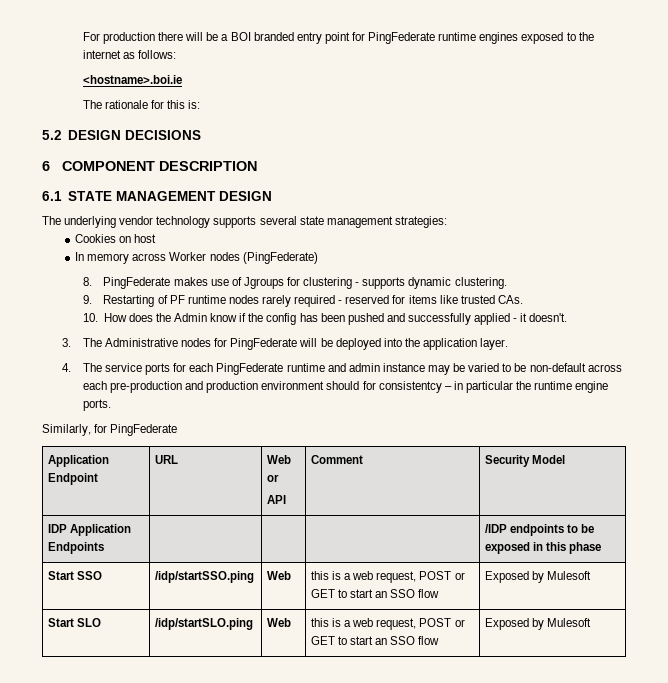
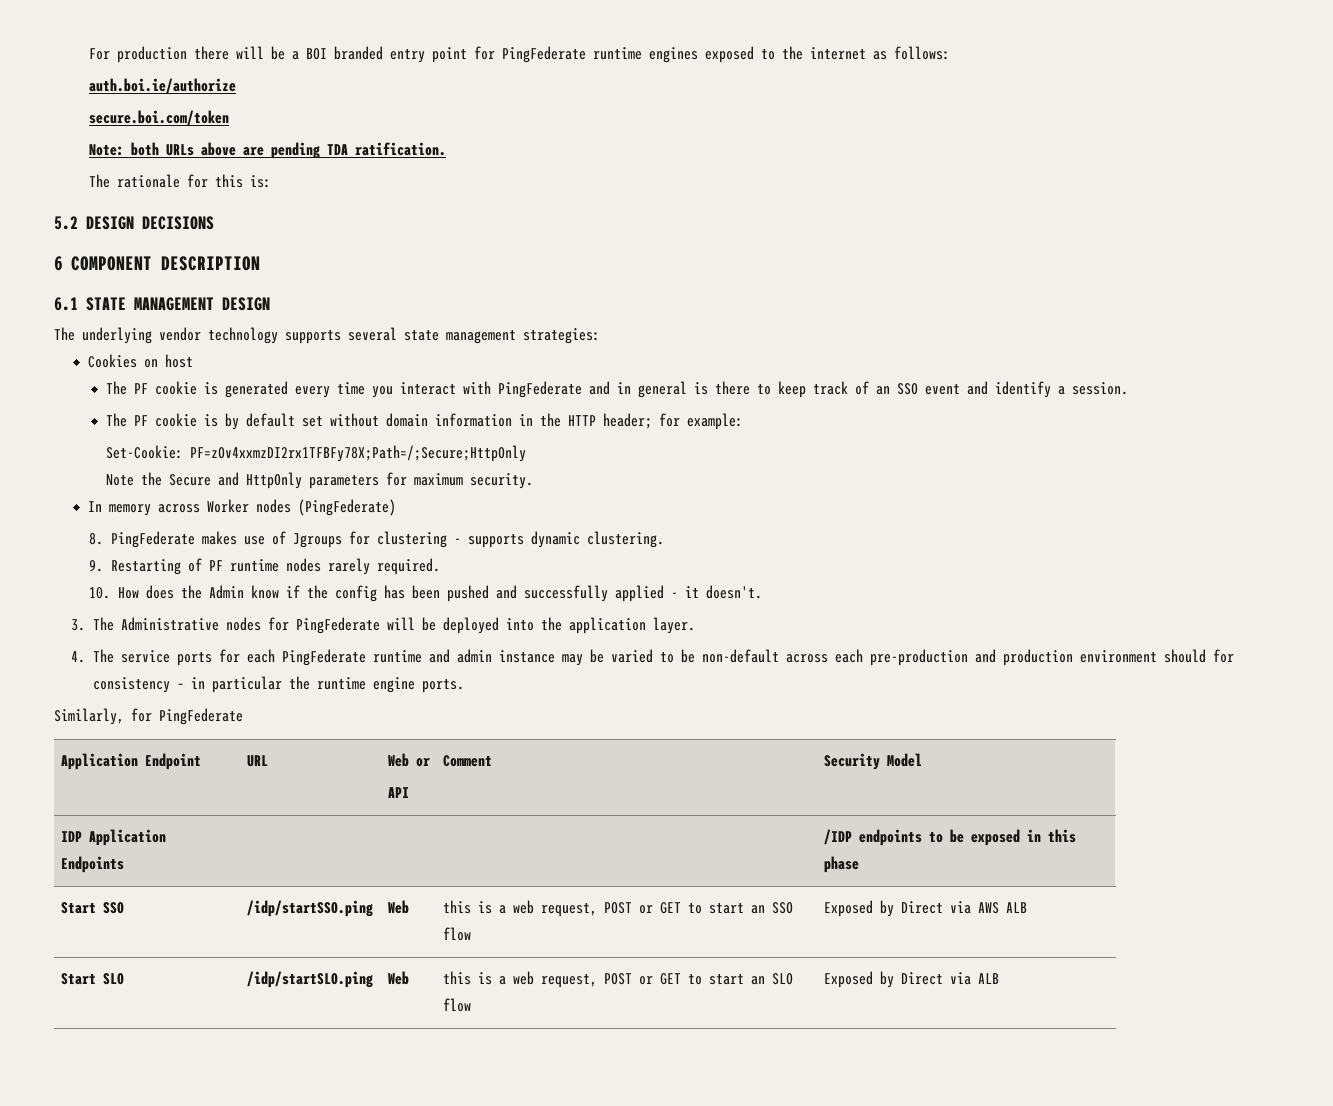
[82,75,182,84] <hostname>.boi.ie -> [88,78,236,94] [88,110,229,126] [88,142,446,159] auth.boi.ie/authorize // secure.boi.com/token // Note: both URLs above are pending TDA ratification.
(157, 238) none -> [105,381,1128,398] [105,413,743,430] [106,445,527,462] [106,472,534,489] // The PF cookie is generated every time you interact with PingFederate and in general is there to keep track of an SSO event and identify a session. // The PF cookie is by default set without domain information in the HTTP header; for example: // Set-Cookie: PF=zOv4xxmzDI2rx1TFBFy78X;Path=/;Secure;HttpOnly // Note the Secure and HttpOnly parameters for maximum security.
[294,295,523,307] required - reserved for items like trusted CAs. -> [376,558,440,575] required.
[378,381,442,393] consistentcy -> [93,677,171,693] consistency
[547,571,592,580] Mulesoft -> [900,901,1027,914] Direct via AWS ALB
[390,636,440,645] [484,618,592,630] SSO flow | Exposed by Mulesoft -> [771,973,793,985] [442,998,471,1012] [823,971,999,988] SLO flow | Exposed by Direct via ALB

